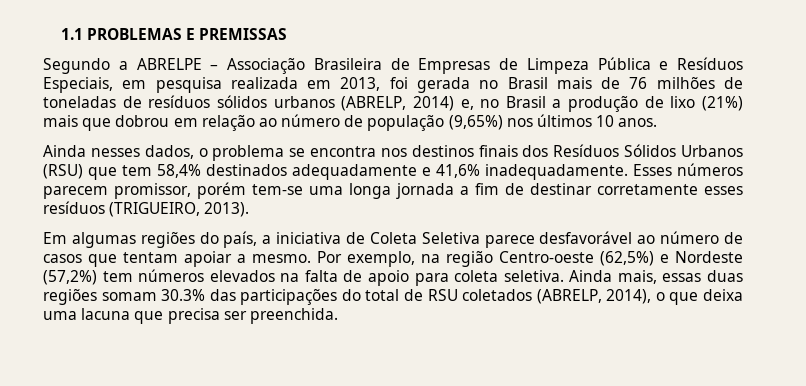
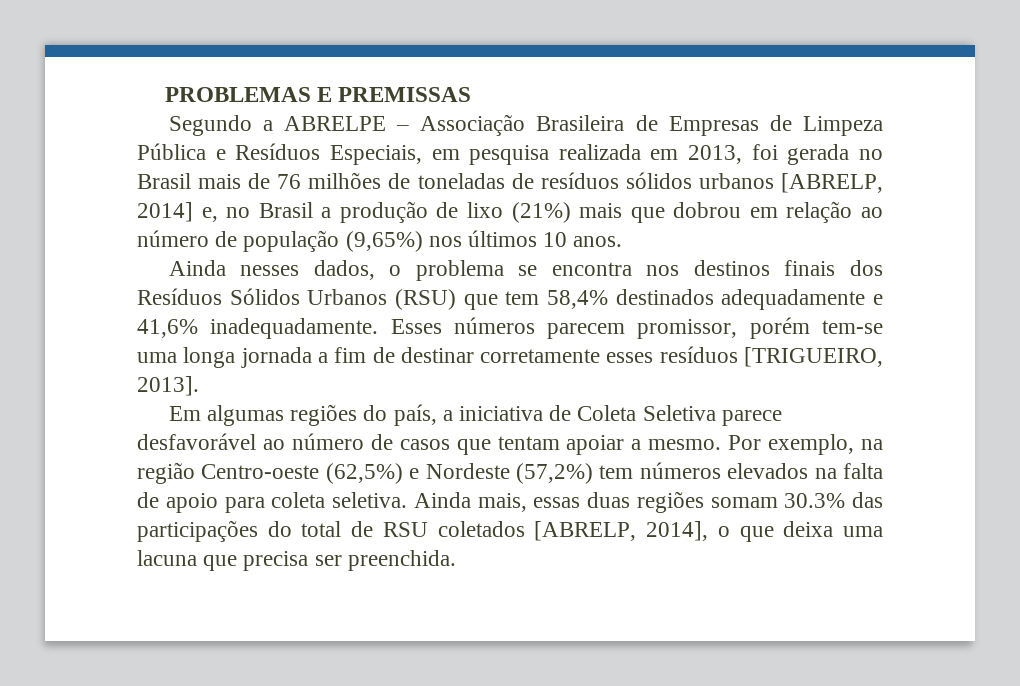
[60,28,83,40] 1.1 -> (164, 94) none
[341,96,454,111] (ABRELP, 2014) -> [781,173,883,193] [137,202,193,222] [ABRELP, 2014]
[109,202,250,217] (TRIGUEIRO, 2013). -> [744,347,883,367] [137,376,199,396] [TRIGUEIRO, 2013].
[536,289,652,304] (ABRELP, 2014), -> [534,521,709,541] [ABRELP, 2014],

